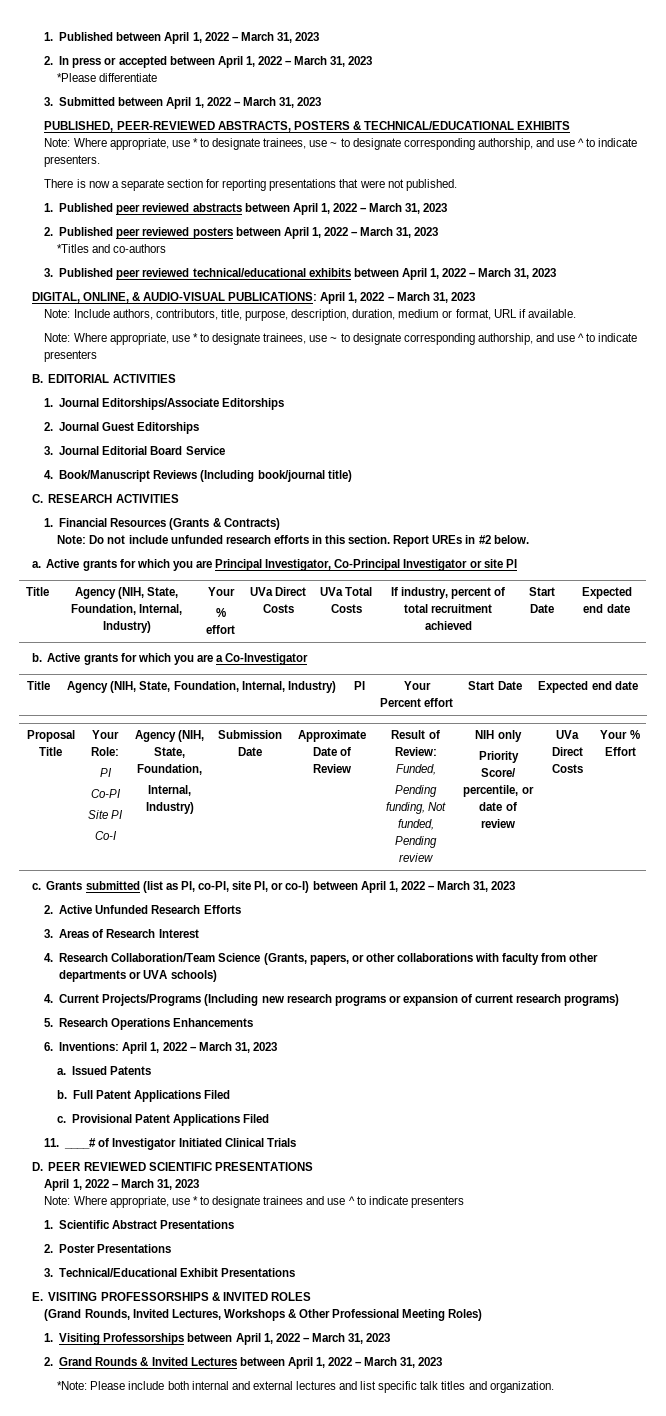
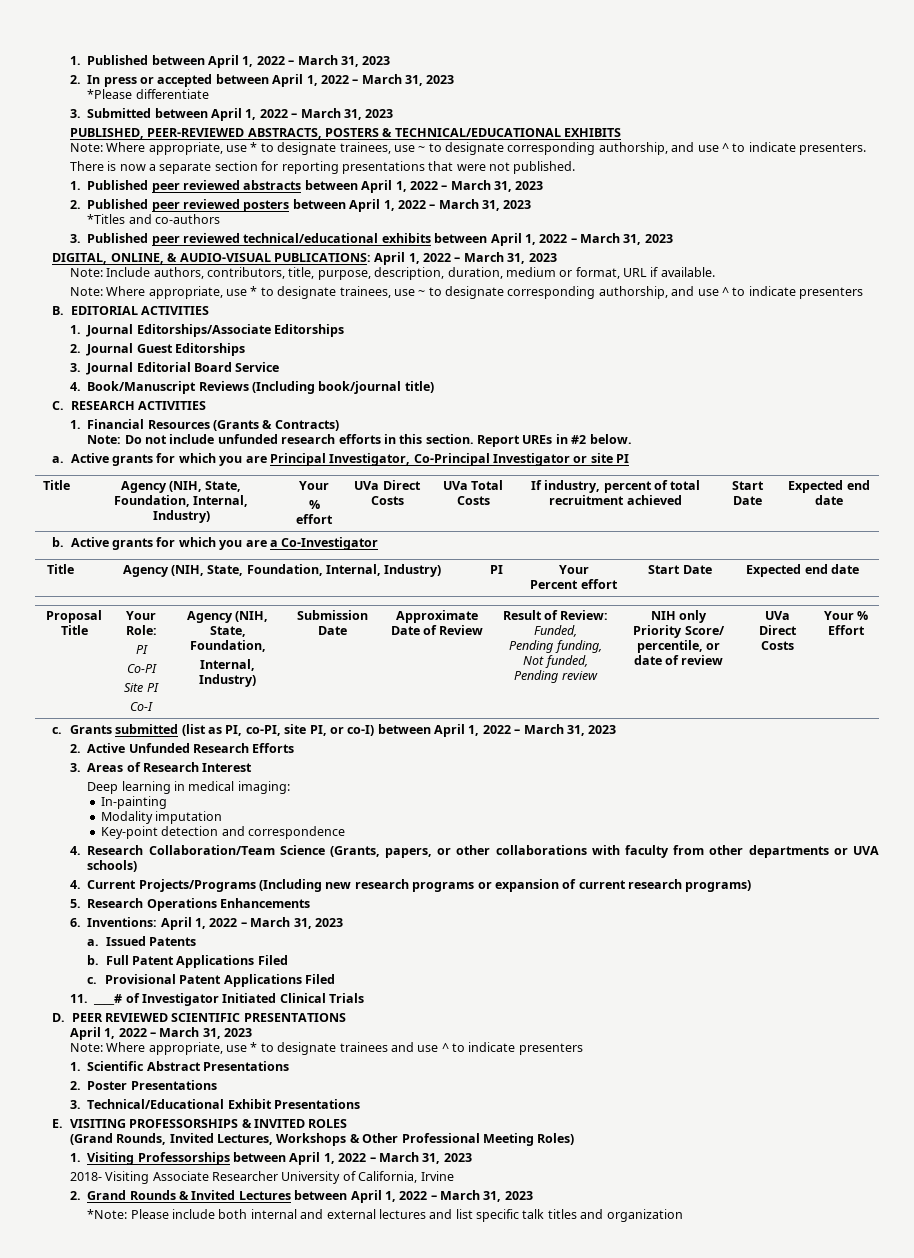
(199, 933) none -> [87,781,290,794] [101,796,168,809] [101,811,223,824] [101,826,346,839] // Deep learning in medical imaging: // In-painting // Modality imputation // Key-point detection and correspondence
(391, 1337) none -> [69,1171,454,1184] // 2018- Visiting Associate Researcher University of California, Irvine
[489,1381,554,1393] organization. -> [606,1209,683,1222] organization

